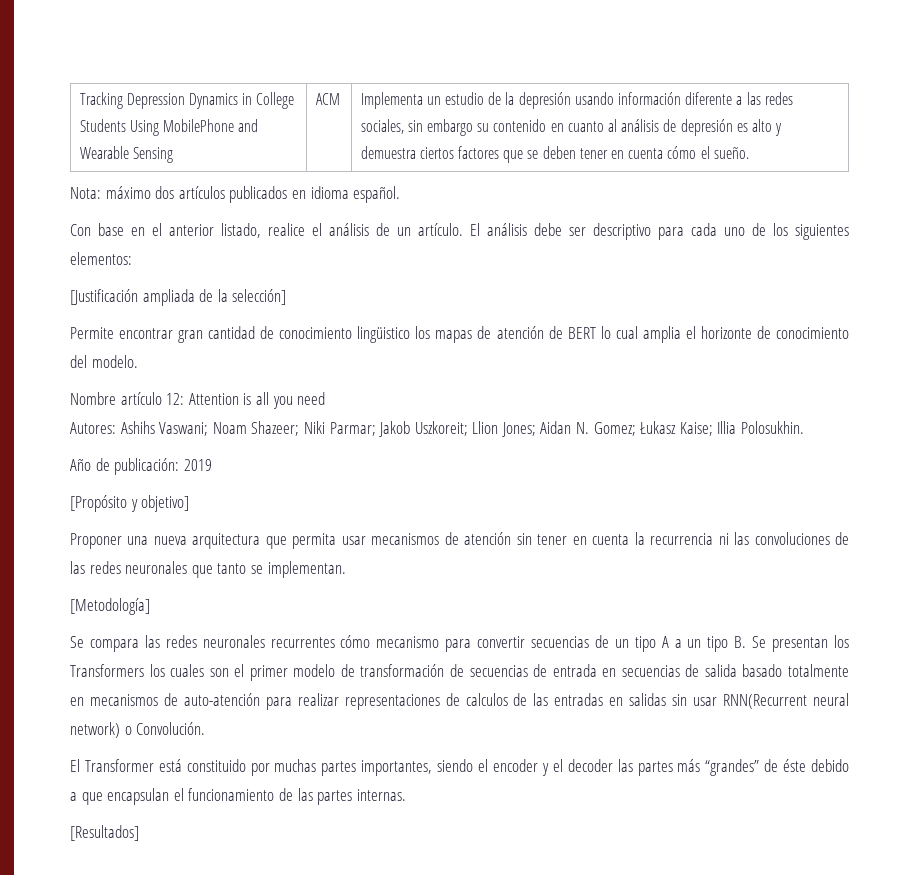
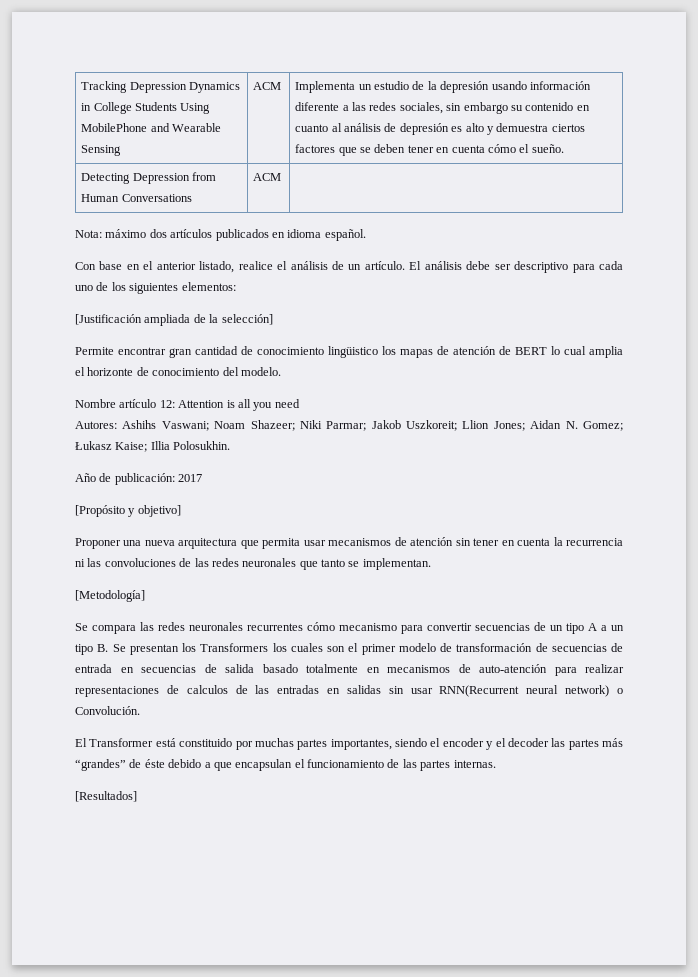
(749, 152) none -> [81,172,217,184] [81,194,192,202] [253,173,282,181] // Detecting Depression from Human Conversations | ACM |
[183,459,212,471] 2019 -> [178,474,203,482] 2017

